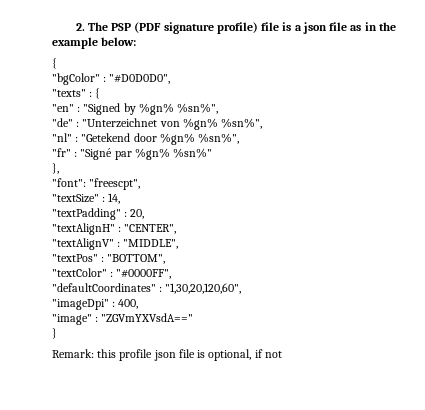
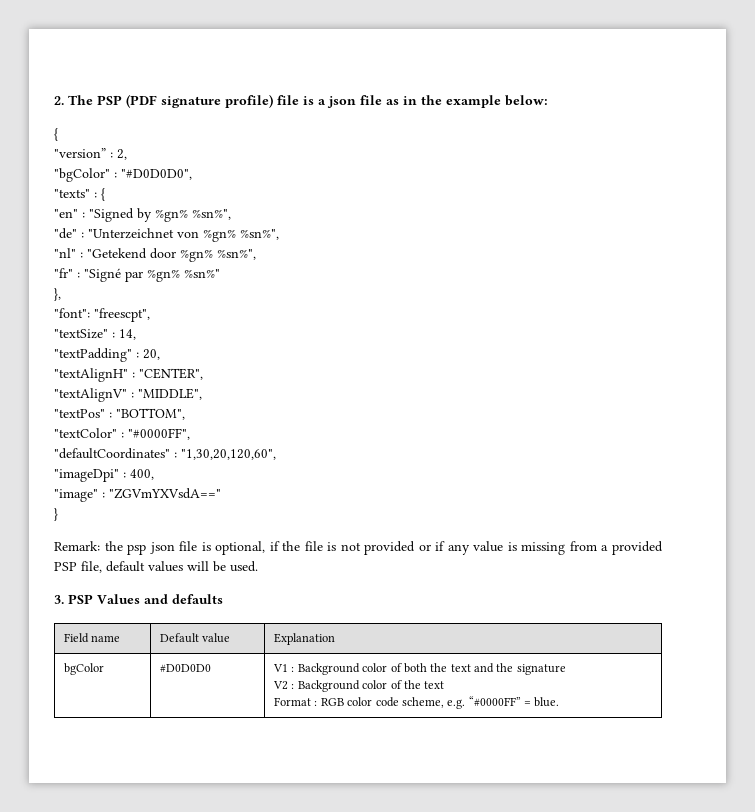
(57, 63) none -> [54,148,127,160] // "version” : 2,
[97,349,153,361] this profile -> [104,541,147,555] the psp
[264,351,282,358] not -> [282,541,663,555] [54,561,258,573] [54,594,223,604] [64,633,121,643] [160,633,231,643] [274,633,336,645] [64,663,105,675] [160,664,212,672] [273,663,566,675] [273,680,445,692] [274,696,560,709] the file is not provided or if any value is missing from a provided PSP file, default values will be used. // 3. PSP Values and defaults // Field name | Default value | Explanation // bgColor | #D0D0D0 | V1 : Background color of both the text and the signature // V2 : Background color of the text // Format : RGB color code scheme, e.g. “#0000FF” = blue.

